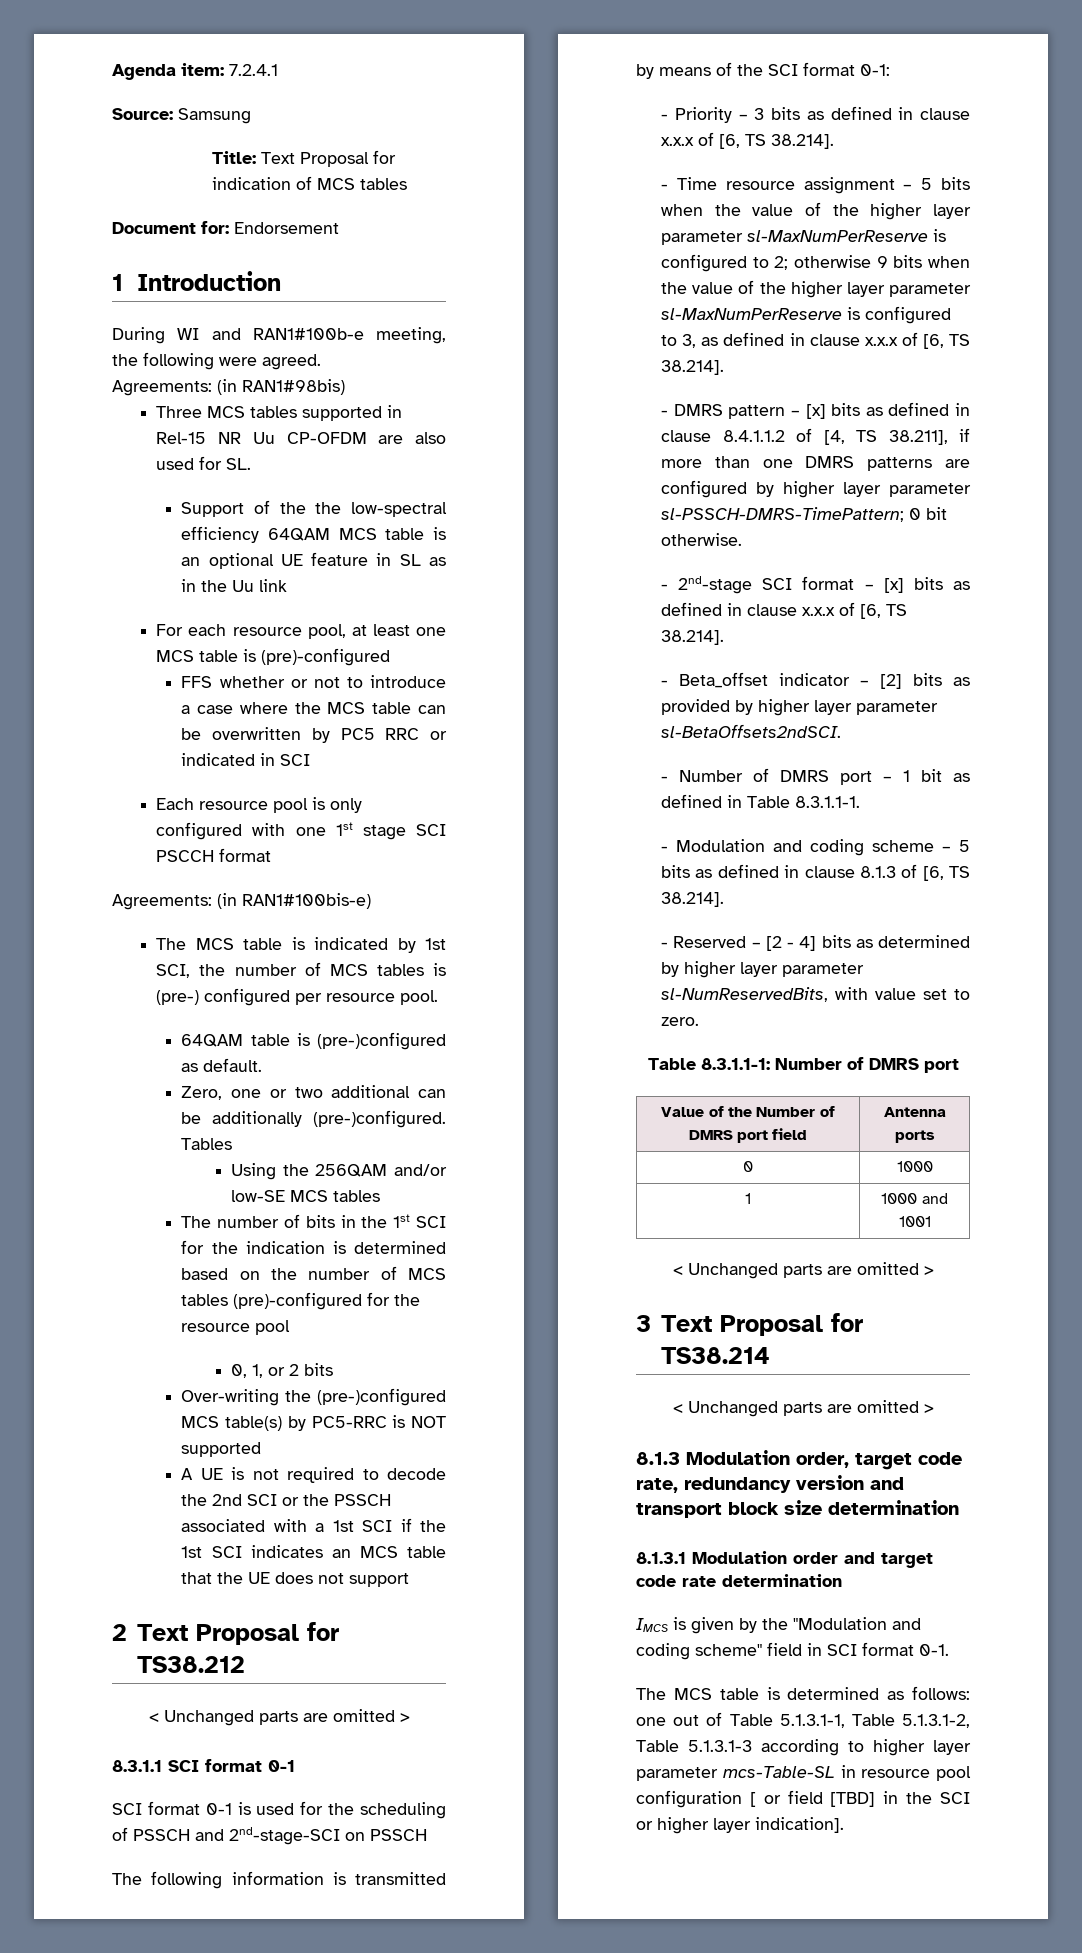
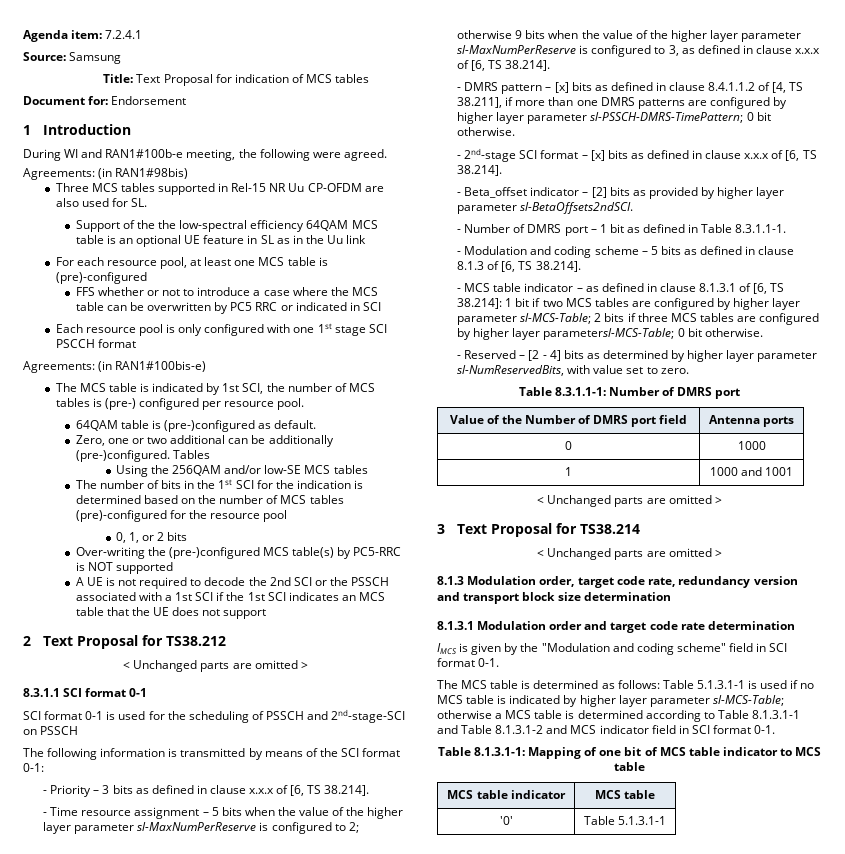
(725, 899) none -> [457,283,785,294] [457,298,801,310] [457,313,820,325] [457,328,763,340] // - MCS table indicator – as defined in clause 8.1.3.1 of [6, TS 38.214]: 1 bit if two MCS tables are configured by higher layer parameter sl-MCS-Table; 2 bits if three MCS tables are configured by higher layer parametersl-MCS-Table; 0 bit otherwise.
[636,1712,970,1728] [636,1739,971,1756] [636,1765,971,1781] [636,1790,970,1808] [636,1817,844,1834] one out of Table 5.1.3.1-1, Table 5.1.3.1-2, Table 5.1.3.1-3 according to higher layer parameter mcs-Table-SL in resource pool configuration [ or field [TBD] in the SCI or higher layer indication]. -> [662,680,815,689] [437,695,784,707] [437,710,800,722] [437,725,776,734] [437,747,822,759] [614,762,645,771] [447,790,566,799] [594,790,656,799] [499,816,513,825] [583,816,667,825] Table 5.1.3.1-1 is used if no MCS table is indicated by higher layer parameter sl-MCS-Table; otherwise a MCS table is determined according to Table 8.1.3.1-1 and Table 8.1.3.1-2 and MCS indicator field in SCI format 0-1. // Table 8.1.3.1-1: Mapping of one bit of MCS table indicator to MCS table // MCS table indicator | MCS table // '0' | Table 5.1.3.1-1

